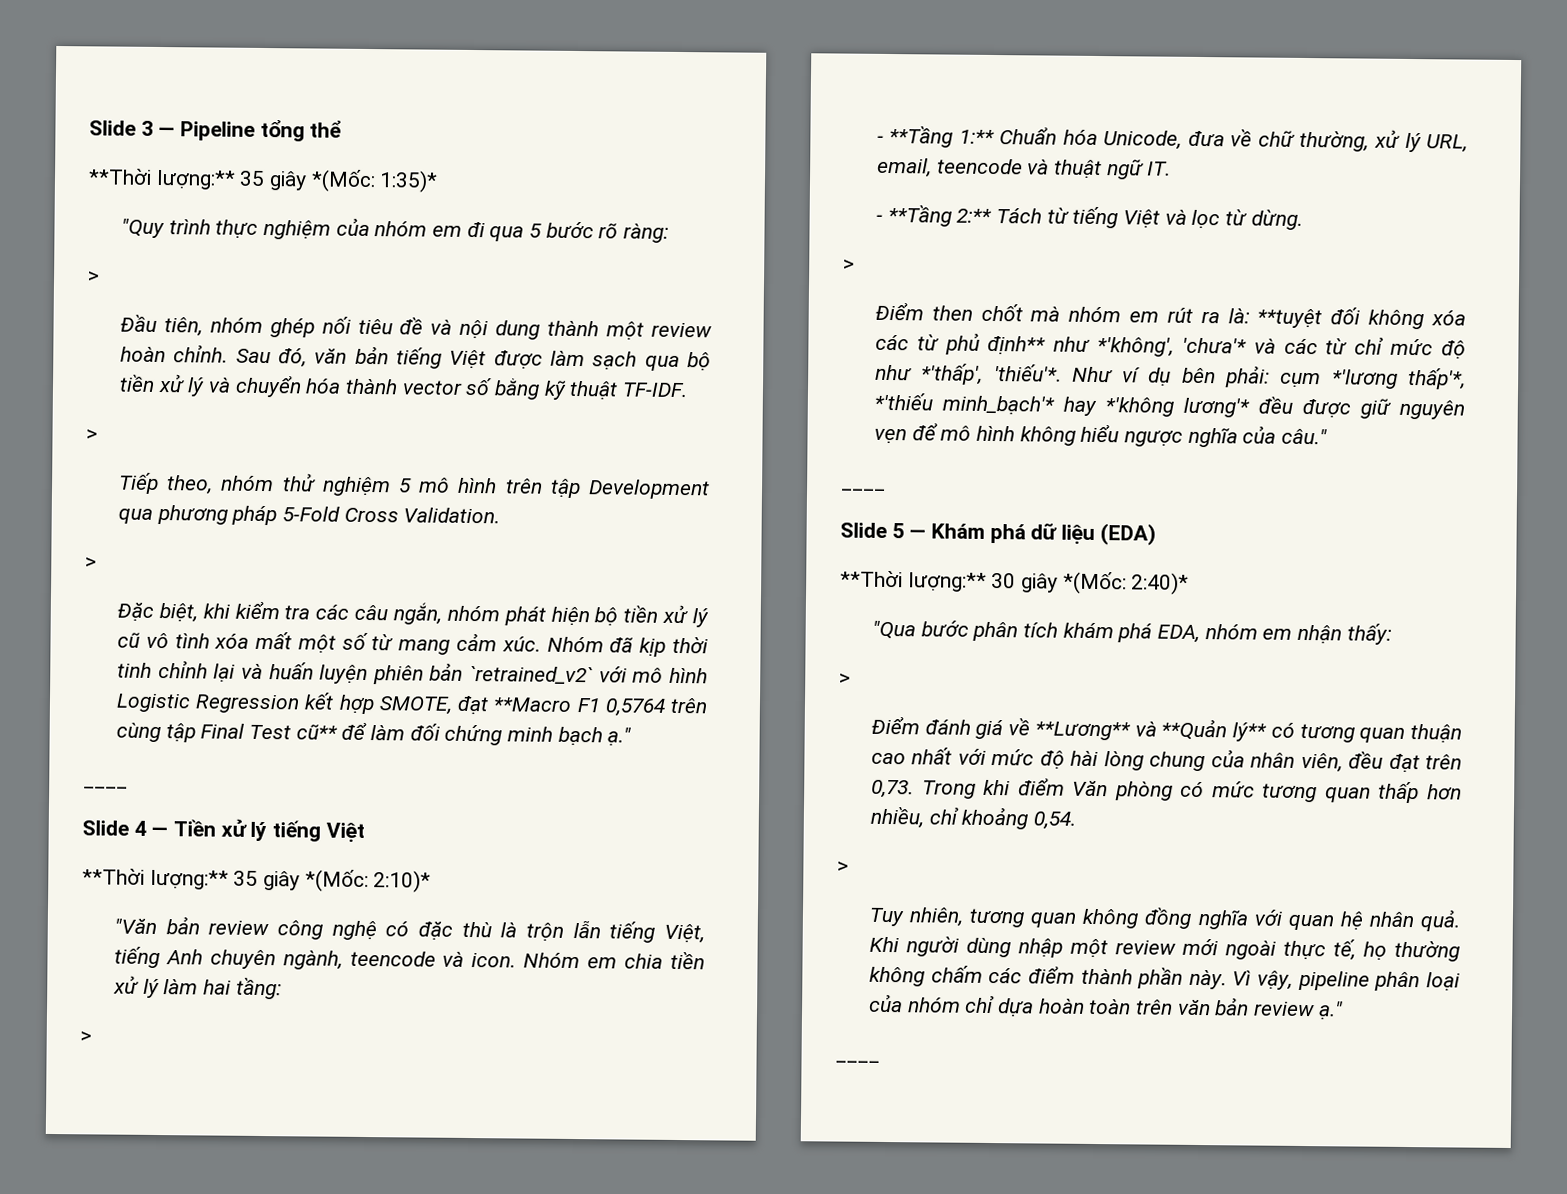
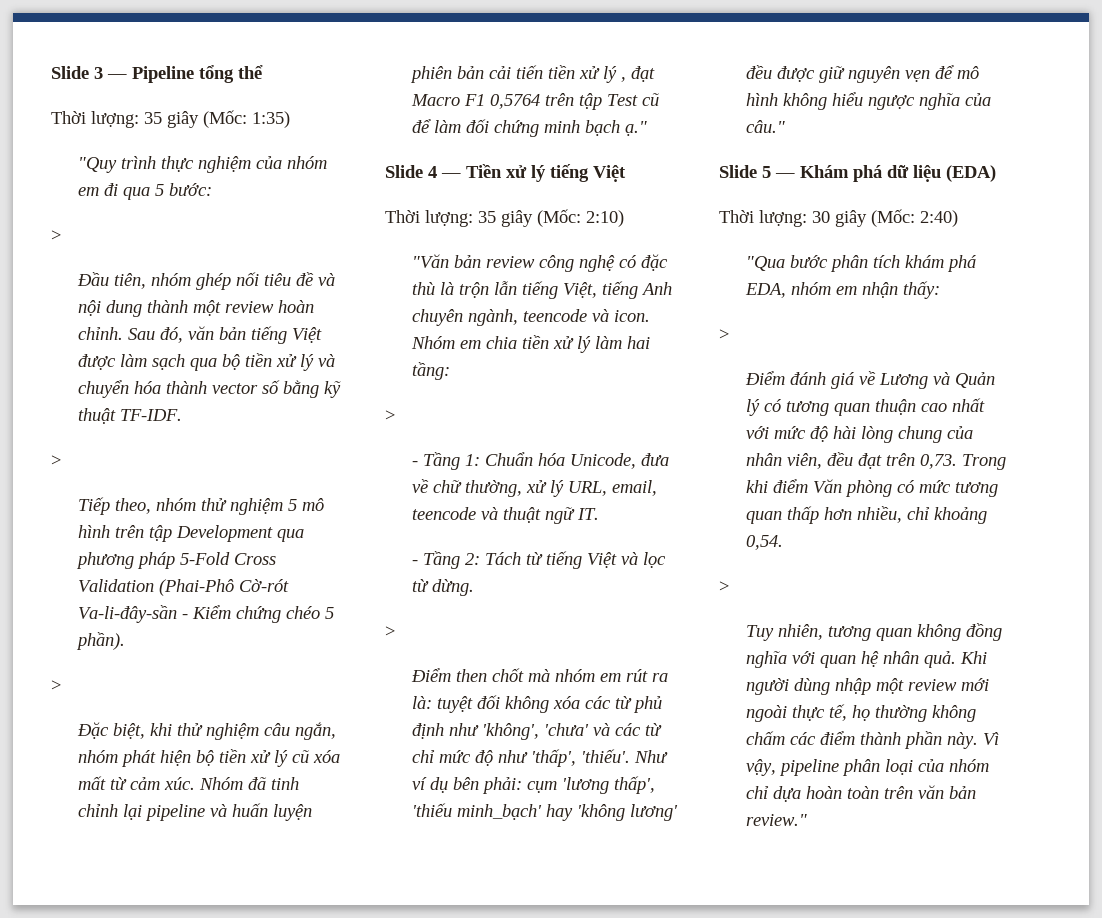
[88,168,439,193] **Thời lượng:** 35 giây *(Mốc: 1:35)* -> [51,110,290,128] Thời lượng: 35 giây (Mốc: 1:35)
[545,221,670,243] bước rõ ràng: -> [169,183,213,196] bước:
[403,507,501,524] Validation. -> [78,579,290,596] [78,605,335,623] [76,632,126,650] Validation (Phai-Phô Cờ-rót Va-li-đây-sần - Kiểm chứng chéo 5 phần).
[234,600,350,620] kiểm tra các -> [177,723,260,740] thử nghiệm
[145,631,451,655] vô tình xóa mất một số từ mang -> [313,750,341,763] [78,776,128,790] xóa mất từ
[639,636,708,657] kịp thời -> (268, 783) none
(236, 672) none -> [145,804,206,821] pipeline
[469,665,708,685] [115,692,708,717] [115,722,338,743] `retrained_v2` với mô hình Logistic Regression kết hợp SMOTE, đạt **Macro F1 0,5764 trên cùng tập Final Test cũ** -> [489,65,656,83] [411,93,660,110] cải tiến tiền xử lý , đạt Macro F1 0,5764 trên tập Test cũ
[83,786,128,789] // ____ -> (648, 128) none
[82,868,432,893] **Thời lượng:** 35 giây *(Mốc: 2:10)* -> [385,209,624,227] Thời lượng: 35 giây (Mốc: 2:10)
[889,125,995,148] **Tầng 1:** -> [423,452,481,470] Tầng 1:
[887,204,993,227] **Tầng 2:** -> [423,551,481,569] Tầng 2:
[1257,308,1323,329] **tuyệt -> [437,696,474,713] tuyệt
[987,335,1247,357] định** như *'không', 'chưa'* -> [412,723,590,740] định như 'không', 'chưa'
[921,363,1062,385] *'thấp', 'thiếu'*. -> [531,749,631,767] 'thấp', 'thiếu'.
[1331,367,1466,390] [873,392,1250,418] *'lương thấp'*, *'thiếu minh_bạch'* hay *'không lương'* -> [562,776,656,794] [412,803,679,821] 'lương thấp', 'thiếu minh_bạch' hay 'không lương'
[841,488,886,491] // ____ -> (786, 126) none
[840,570,1190,595] **Thời lượng:** 30 giây *(Mốc: 2:40)* -> [719,209,958,227] Thời lượng: 30 giây (Mốc: 2:40)
[1034,719,1268,742] **Lương** và **Quản lý** -> [879,372,996,389] [746,399,761,416] Lương và Quản lý
[1253,1001,1343,1020] [835,1060,880,1063] review ạ." // ____ -> [746,814,808,826] review."

